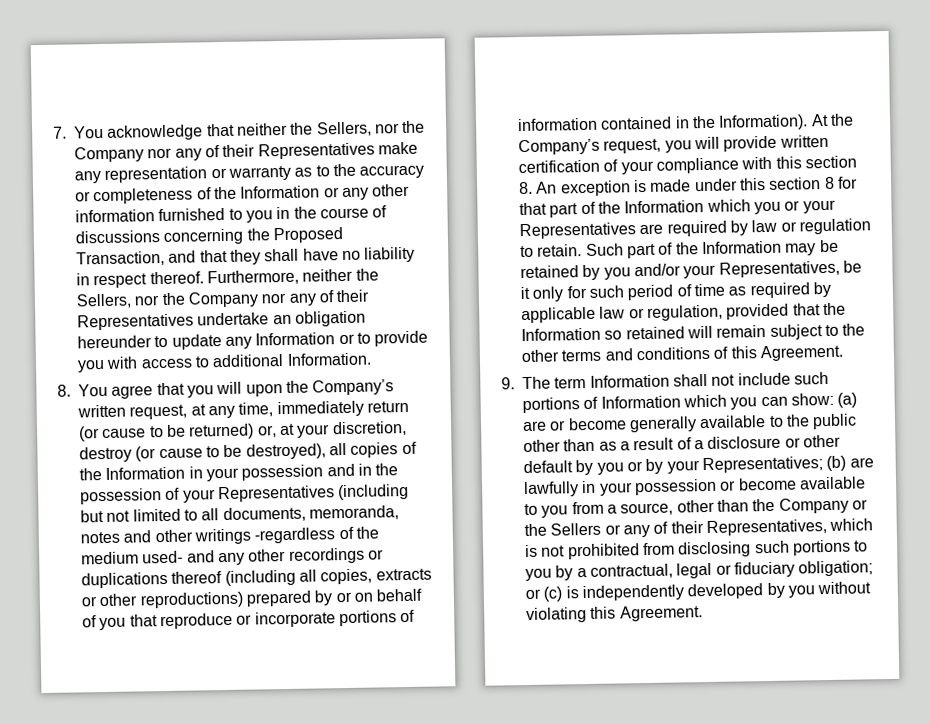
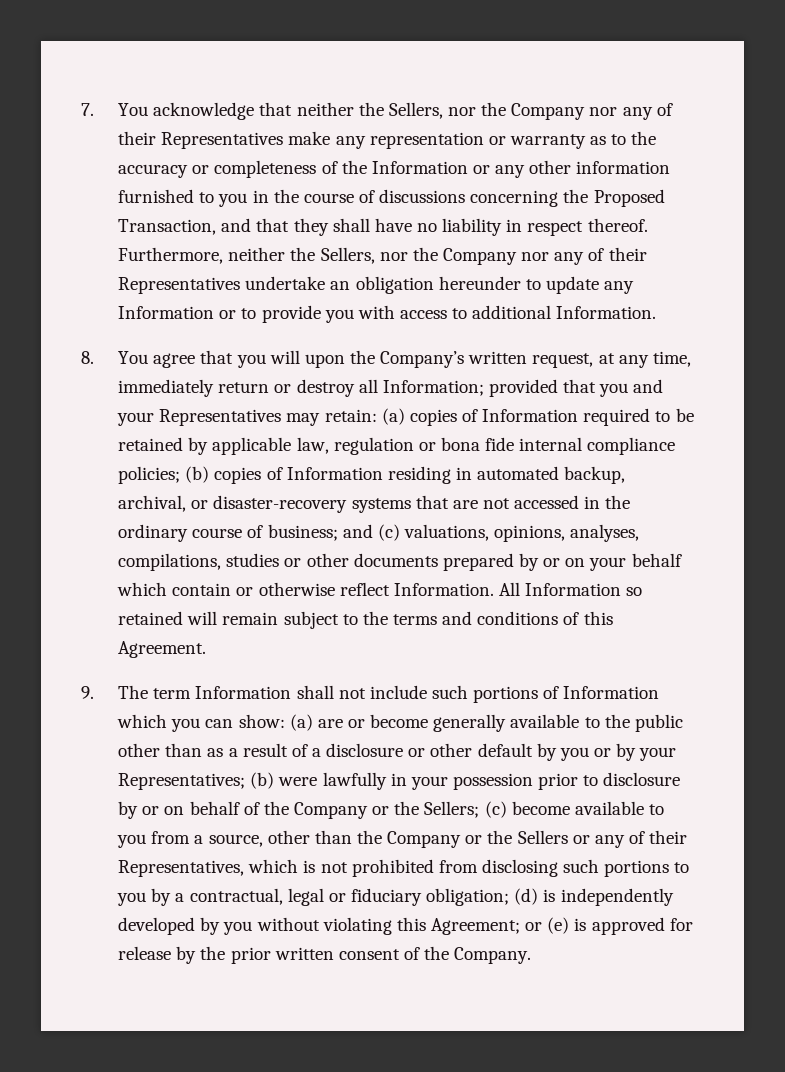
[79,420,407,442] [79,441,417,463] [79,463,399,482] [80,483,410,505] [80,505,399,523] [80,526,379,545] [81,547,384,566] [81,568,432,589] [81,591,244,609] (or cause to be returned) or, at your discretion, destroy (or cause to be destroyed), all copies of the Information in your possession and in the possession of your Representatives (including but not limited to all documents, memoranda, notes and other writings -regardless of the medium used- and any other recordings or duplications thereof (including all copies, extracts or other reproductions) -> [274,379,664,397] [117,408,694,426] [118,437,676,455] [118,466,626,484] [118,495,631,513] [118,524,640,542] [118,553,438,571] or destroy all Information; provided that you and your Representatives may retain: (a) copies of Information required to be retained by applicable law, regulation or bona fide internal compliance policies; (b) copies of Information residing in automated backup, archival, or disaster-recovery systems that are not accessed in the ordinary course of business; and (c) valuations, opinions, analyses, compilations, studies or other documents
[376,588,423,602] [82,609,416,631] [517,113,854,132] [518,134,829,156] [518,155,857,175] [519,176,858,197] [519,199,836,218] [519,218,871,240] [520,239,839,259] [520,260,862,281] [520,281,831,302] [521,302,846,324] behalf of you that reproduce or incorporate portions of information contained in the Information). At the Company’s request, you will provide written certification of your compliance with this section 8. An exception is made under this section 8 for that part of the Information which you or your Representatives are required by law or regulation to retain. Such part of the Information may be retained by you and/or your Representatives, be it only for such period of time as required by applicable law or regulation, provided that the -> [589,553,682,571] [117,582,521,596] your behalf which contain or otherwise reflect Information. All
[521,349,560,363] other -> (388, 618) none
[849,457,874,468] are -> [278,777,318,786] were
[720,480,737,491] or -> [538,772,681,790] [118,801,507,819] prior to disclosure by or on behalf of the Company or the Sellers; (c)
[525,586,563,602] or (c) -> [514,888,539,905] (d)
[619,605,703,622] Agreement. -> [431,917,693,935] [118,946,532,964] Agreement; or (e) is approved for release by the prior written consent of the Company.

